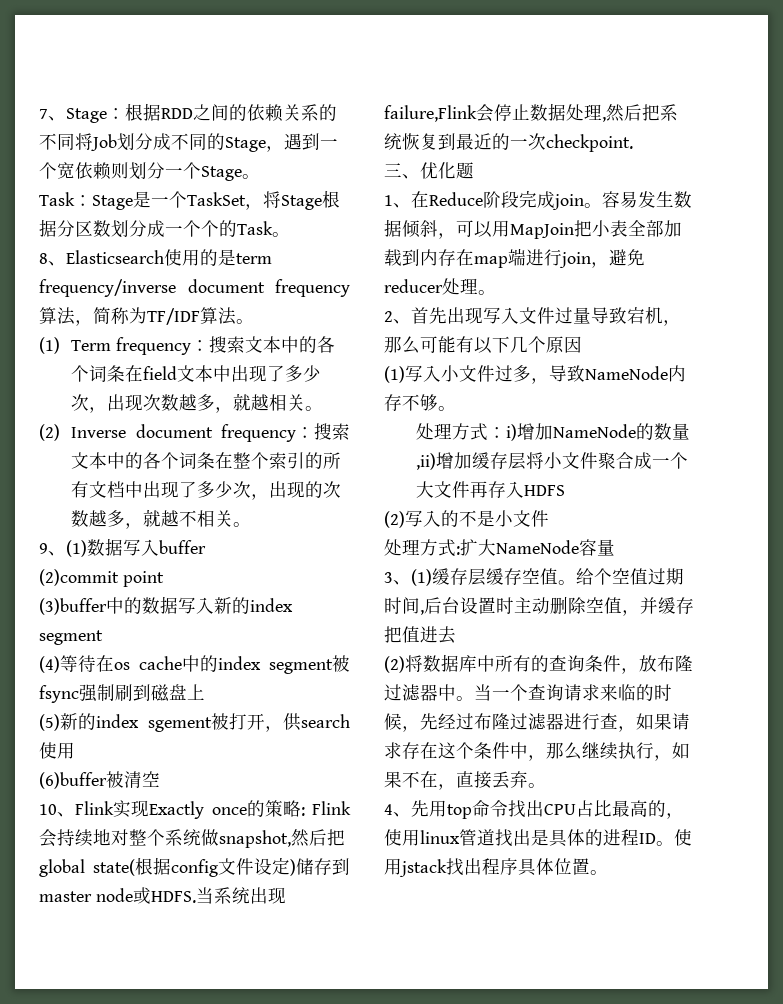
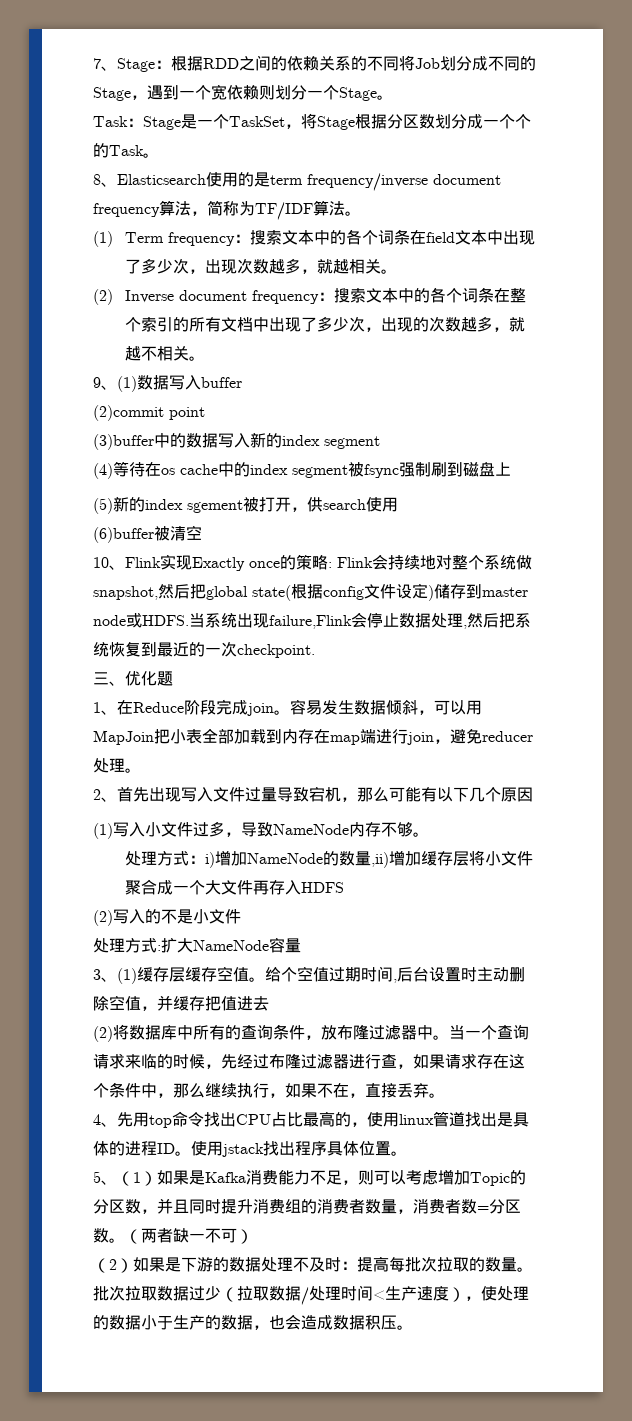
(608, 872) none -> [93,1169,526,1186] [93,1198,521,1214] [93,1228,253,1244] [93,1256,533,1273] [93,1285,529,1305] [93,1314,413,1330] // 5、（1）如果是Kafka消费能力不足，则可以考虑增加Topic的分区数，并且同时提升消费组的消费者数量，消费者数=分区数。（两者缺一不可） // （2）如果是下游的数据处理不及时：提高每批次拉取的数量。批次拉取数据过少（拉取数据/处理时间<生产速度），使处理的数据小于生产的数据，也会造成数据积压。

